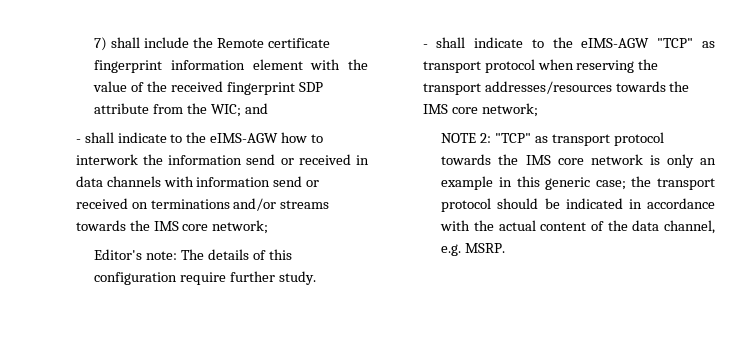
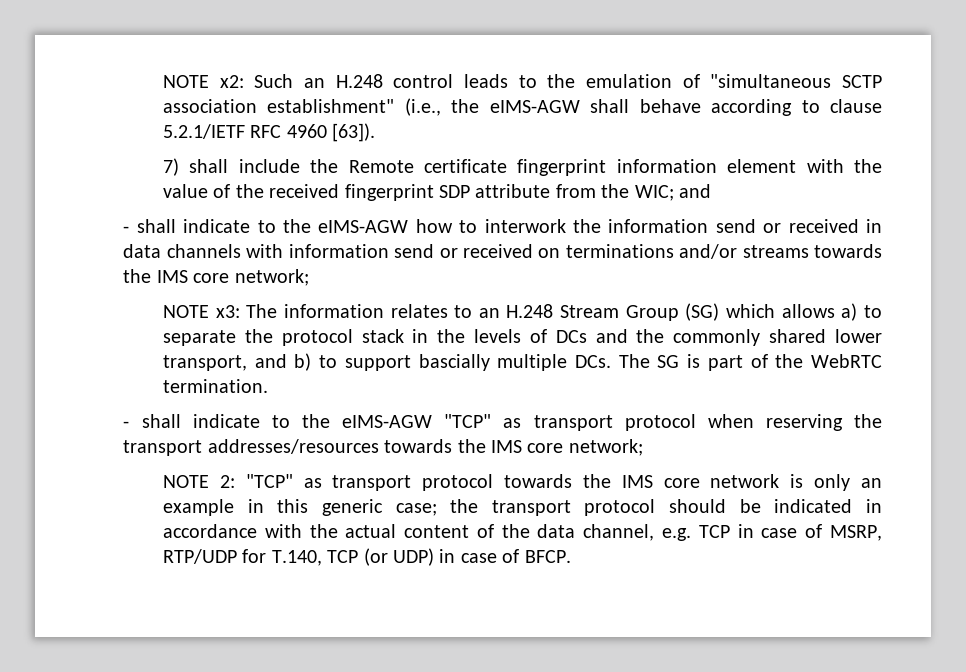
(94, 44) none -> [162,74,882,88] [162,98,883,116] [162,123,376,142] NOTE x2: Such an H.248 control leads to the emulation of "simultaneous SCTP association establishment" (i.e., the eIMS-AGW shall behave according to clause 5.2.1/IETF RFC 4960 [63]). //
[94,249,292,260] [94,271,317,285] Editor's note: The details of this configuration require further study. -> [162,303,883,321] [162,329,882,346] [162,353,883,371] [162,379,268,393] NOTE x3: The information relates to an H.248 Stream Group (SG) which allows a) to separate the protocol stack in the levels of DCs and the commonly shared lower transport, and b) to support bascially multiple DCs. The SG is part of the WebRTC termination.
[465,243,506,253] MSRP. -> [698,524,882,541] [162,548,571,566] TCP in case of MSRP, RTP/UDP for T.140, TCP (or UDP) in case of BFCP.

